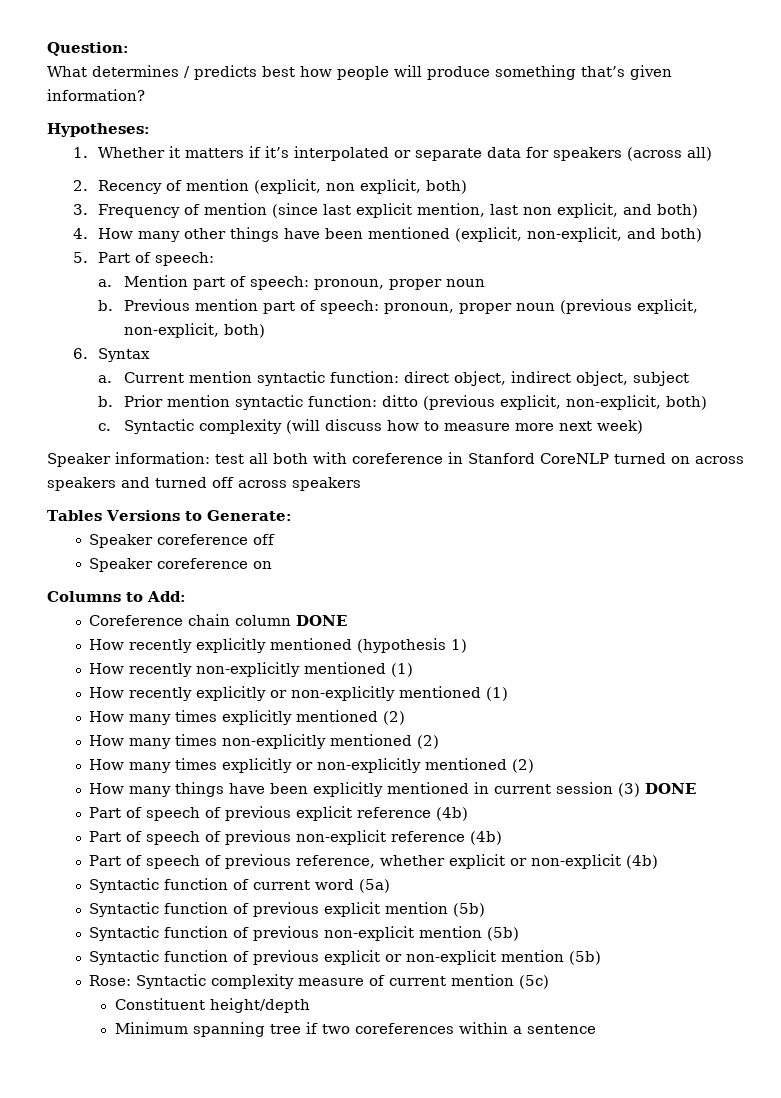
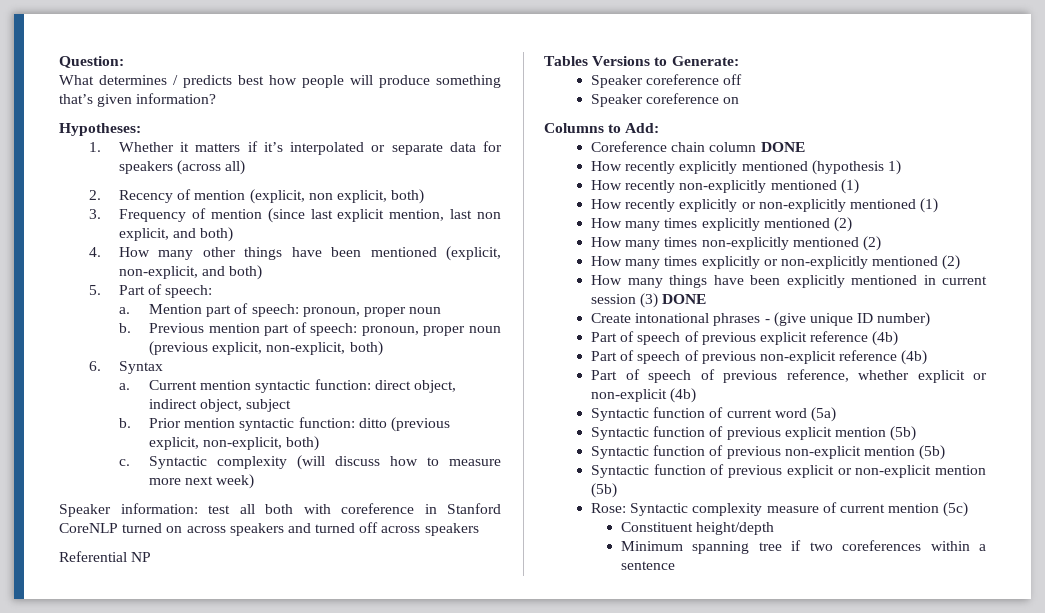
(361, 484) none -> [59,551,152,562] // Referential NP
(697, 788) none -> [591,312,931,327] // Create intonational phrases - (give unique ID number)

